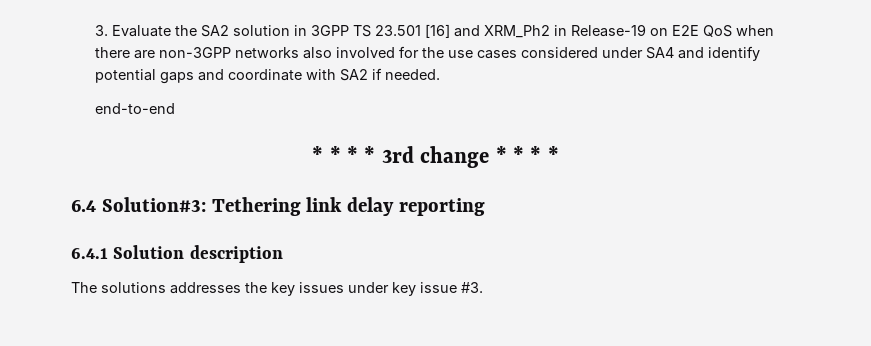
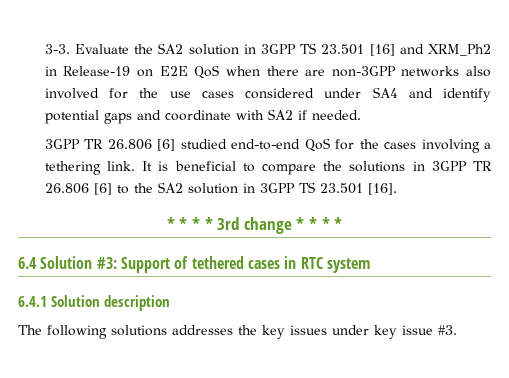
[94,25,108,36] 3. -> [44,44,70,54] 3-3.
[94,103,175,114] end-to-end -> [44,138,491,153] [44,161,492,175] [44,182,397,195] 3GPP TR 26.806 [6] studied end-to-end QoS for the cases involving a tethering link. It is beneficial to compare the solutions in 3GPP TR 26.806 [6] to the SA2 solution in 3GPP TS 23.501 [16].
[101,197,486,216] Solution#3: Tethering link delay reporting -> [40,256,370,273] Solution #3: Support of tethered cases in RTC system
(97, 287) none -> [47,325,107,339] following

